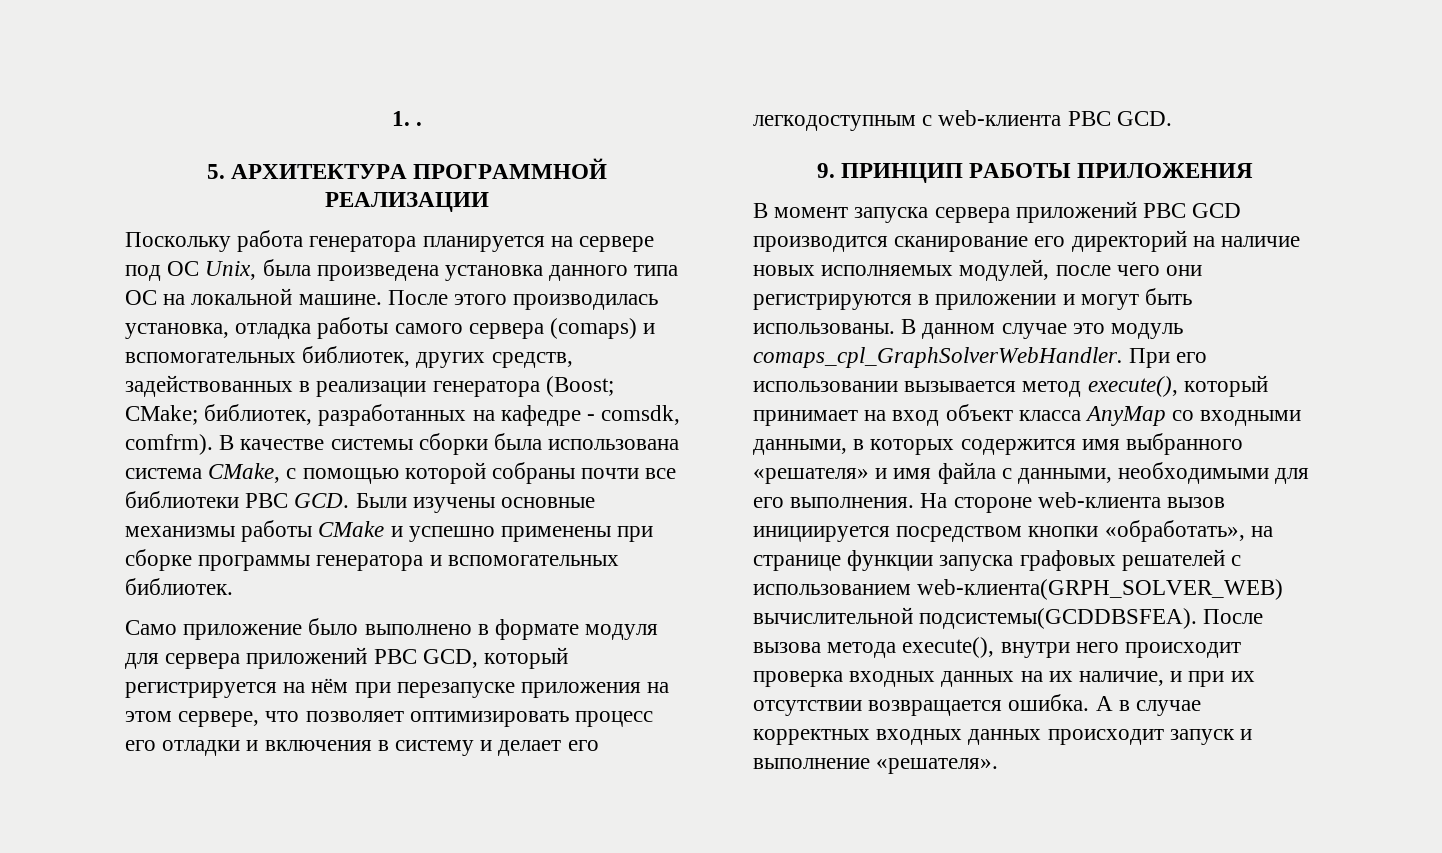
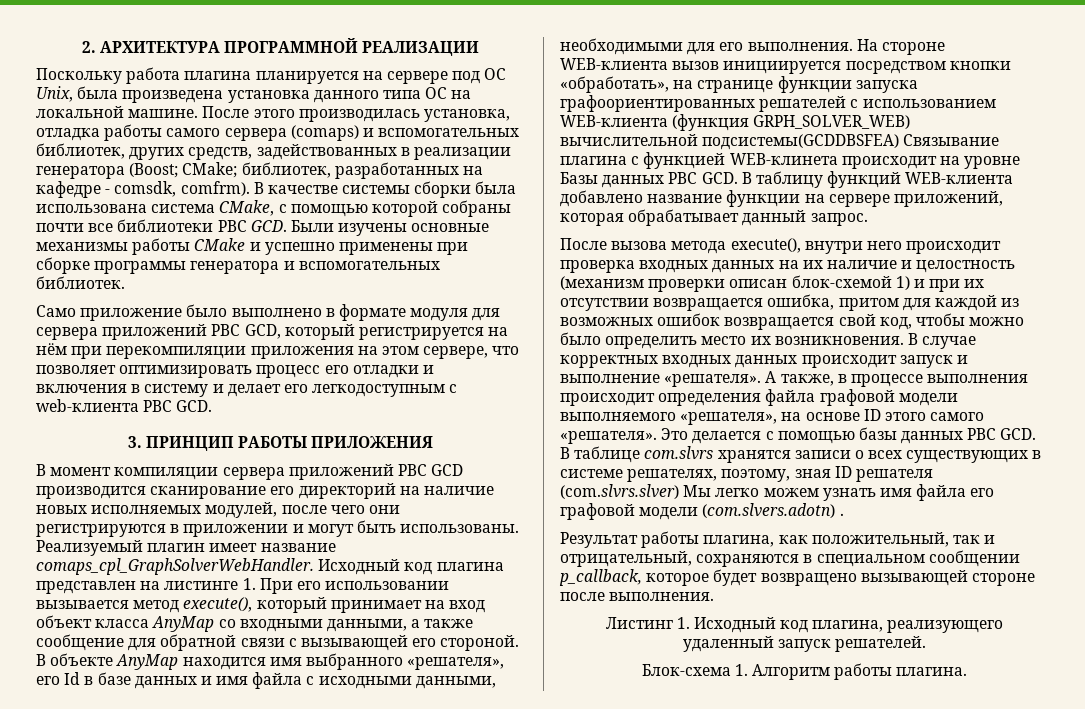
[391,111,423,126] [206,164,225,179] 1. . // 5. -> [81,41,96,53] 2.
[309,236,417,252] генератора -> [184,71,252,80] плагина
[396,682,515,698] перезапуске -> [106,346,247,359] перекомпиляции
[816,163,835,178] 9. -> [127,436,142,448] 3.
[854,207,929,223] запуска -> [114,467,219,480] компиляции
[901,319,1184,339] [753,347,1123,368] В данном случае это модуль comaps_cpl_GraphSolverWebHandler. -> [36,540,336,556] [36,558,504,575] [36,578,256,594] Реализуемый плагин имеет название comaps_cpl_GraphSolverWebHandler. Исходный код плагина представлен на листинге 1.
[853,433,1244,455] [753,468,869,484] в которых содержится имя выбранного «решателя» -> [411,619,474,628] [36,634,520,651] [36,653,505,670] [36,672,197,689] а также сообщение для обратной связи с вызывающей его стороной. В объекте AnyMap находится имя выбранного «решателя», его Id в базе данных
(1012, 473) none -> [318,676,412,689] исходными
[1037,492,1161,508] web-клиента -> [560,58,668,70] WEB-клиента
[1019,550,1116,571] графовых -> [560,95,755,112] графоориентированных
[917,579,1284,600] [753,607,1198,629] web-клиента(GRPH_SOLVER_WEB) вычислительной подсистемы(GCDDBSFEA). -> [560,114,911,131] [560,134,1000,150] [560,152,1021,169] [560,171,1014,188] [560,190,1003,207] [560,209,868,226] WEB-клиента (функция GRPH_SOLVER_WEB) вычислительной подсистемы(GCDDBSFEA) Связывание плагина с функцией WEB-клинета происходит на уровне Базы данных РВС GCD. В таблицу функций WEB-клиента добавлено название функции на сервере приложений, которая обрабатывает данный запрос. //
[1079,671,1165,686] наличие, -> [826,260,1016,273] [560,275,910,292] наличие и целостность (механизм проверки описан блок-схемой 1)
[1008,694,1130,711] ошибка. А в -> [767,294,1020,311] [560,313,1025,330] [560,332,918,349] ошибка, притом для каждой из возможных ошибок возвращается свой код, чтобы можно было определить место их возникновения. В
(999, 766) none -> [765,371,1029,387] [560,389,958,406] [560,409,985,425] [560,427,1037,444] [560,446,1042,463] [560,466,933,482] [560,484,995,501] [560,503,844,520] [560,531,996,548] [560,550,1020,567] [559,569,1035,586] [560,592,715,601] [605,617,1004,633] [682,636,927,652] [641,663,968,680] А также, в процессе выполнения происходит определения файла графовой модели выполняемого «решателя», на основе ID этого самого «решателя». Это делается с помощью базы данных РВС GCD. В таблице com.slvrs хранятся записи о всех существующих в системе решателях, поэтому, зная ID решателя (com.slvrs.slver) Мы легко можем узнать имя файла его графовой модели (com.slvers.adotn) . // Результат работы плагина, как положительный, так и отрицательный, сохраняются в специальном сообщении p_callback, которое будет возвращено вызывающей стороне после выполнения. // Листинг 1. Исходный код плагина, реализующего удаленный запуск решателей. // Блок-схема 1. Алгоритм работы плагина.

